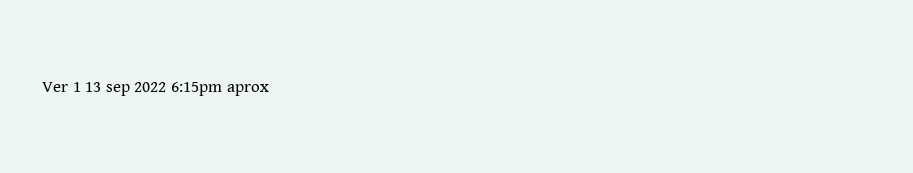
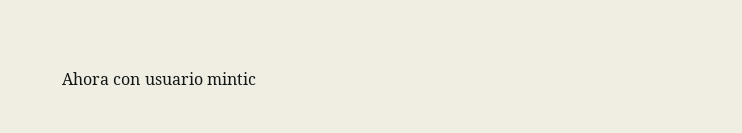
[42,82,269,96] Ver 1 13 sep 2022 6:15pm aprox -> [62,72,256,85] Ahora con usuario mintic

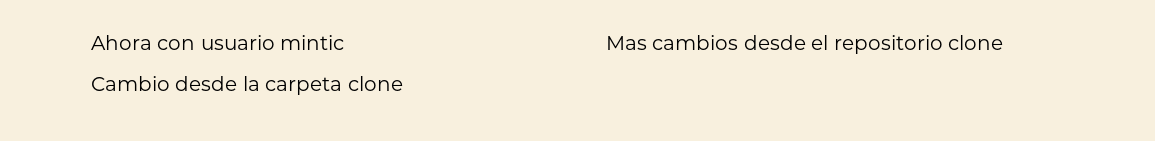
(256, 78) none -> [91,76,403,95] [606,35,1003,54] // Cambio desde la carpeta clone // Mas cambios desde el repositorio clone

